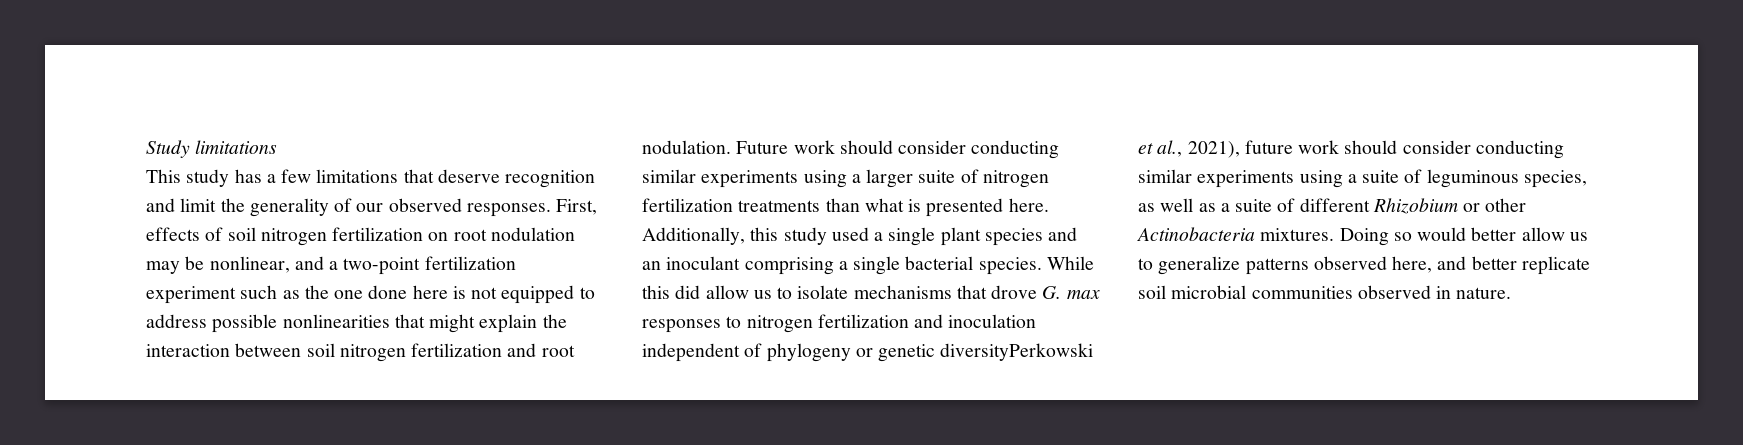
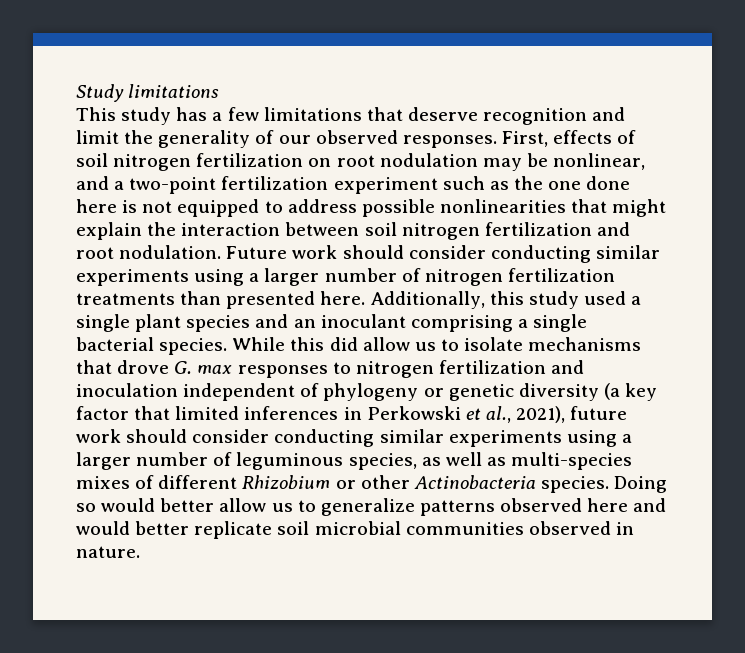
[918,170,956,183] suite -> [324,268,397,282] number
[864,198,922,212] what is -> (222, 298) none
[940,343,1094,361] diversityPerkowski -> [518,383,658,401] [76,406,461,420] diversity (a key factor that limited inferences in Perkowski
[1362,170,1400,183] suite -> [76,452,209,470] larger number
[1220,199,1273,212] a suite -> [511,452,633,470] [76,476,130,489] multi-species mixes
[1260,228,1335,241] mixtures. -> [540,476,609,493] species.
[1392,256,1467,273] here, and -> [587,498,667,512] [76,521,130,535] here and would

